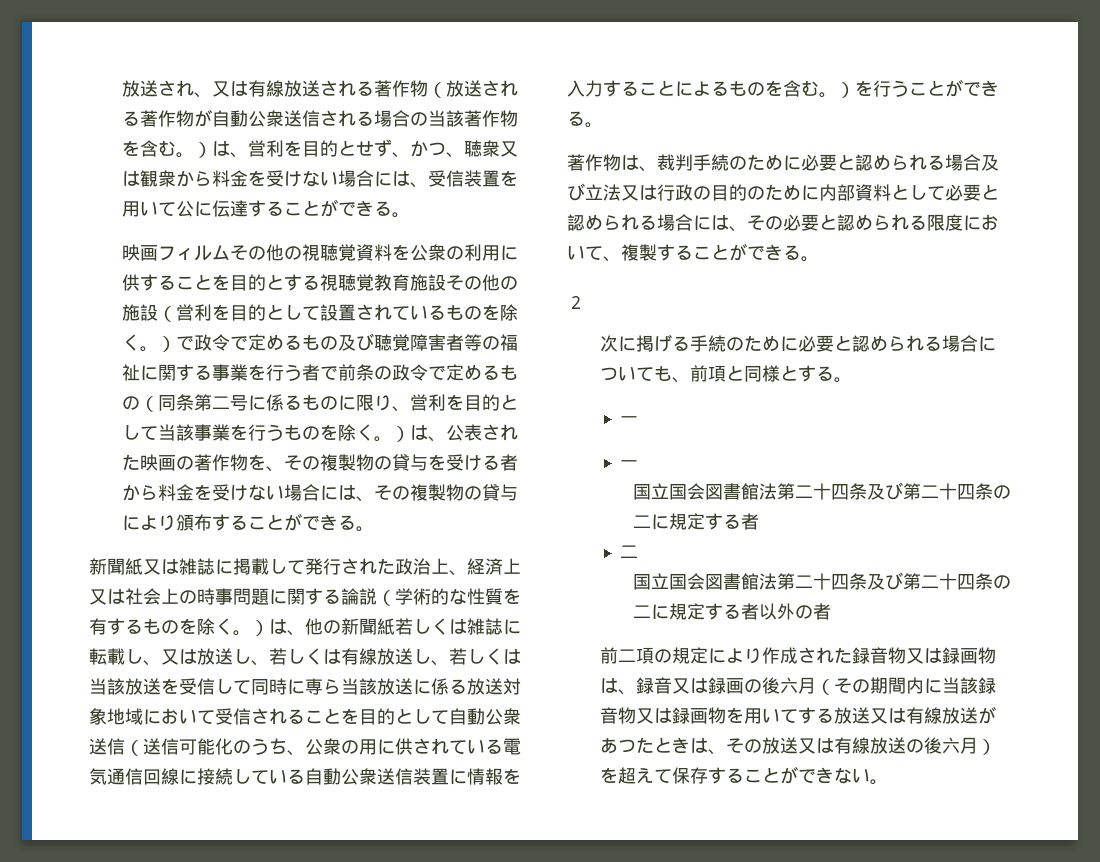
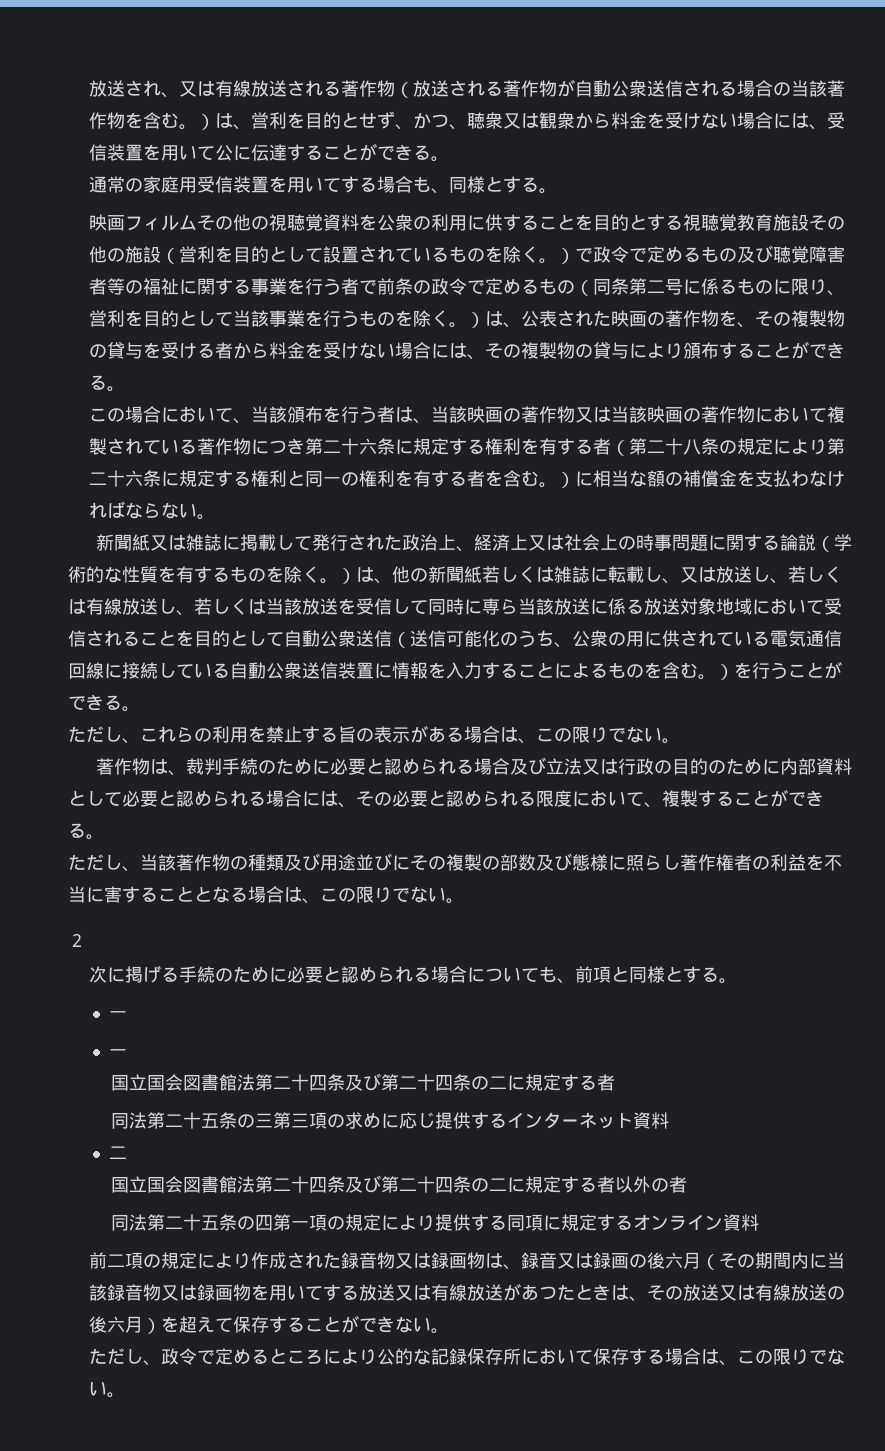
(410, 215) none -> [89,176,558,194] // 通常の家庭用受信装置を用いてする場合も、同様とする。
(374, 529) none -> [89,406,846,424] [89,438,846,456] [89,470,846,488] [89,501,216,520] // この場合において、当該頒布を行う者は、当該映画の著作物又は当該映画の著作物において複製されている著作物につき第二十六条に規定する権利を有する者（第二十八条の規定により第二十六条に規定する権利と同一の権利を有する者を含む。）に相当な額の補償金を支払わなければならない。
(603, 125) none -> [68,725,680,744] // ただし、これらの利用を禁止する旨の表示がある場合は、この限りでない。
(819, 259) none -> [68,853,842,872] [68,886,464,904] // ただし、当該著作物の種類及び用途並びにその複製の部数及び態様に照らし著作権者の利益を不当に害することとなる場合は、この限りでない。
(759, 521) none -> [110,1112,669,1129] // 同法第二十五条の三第三項の求めに応じ提供するインターネット資料
(831, 611) none -> [110,1214,759,1231] // 同法第二十五条の四第一項の規定により提供する同項に規定するオンライン資料
(888, 782) none -> [89,1348,846,1366] [89,1381,126,1398] // ただし、政令で定めるところにより公的な記録保存所において保存する場合は、この限りでない。

